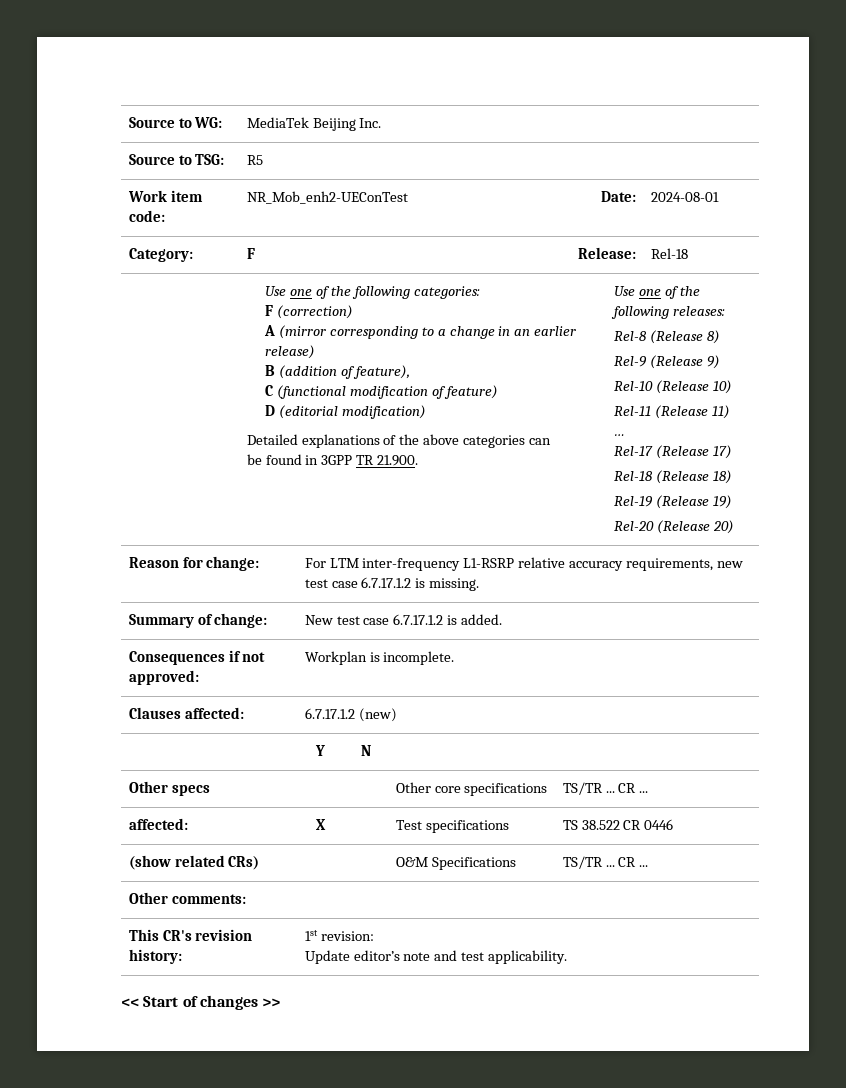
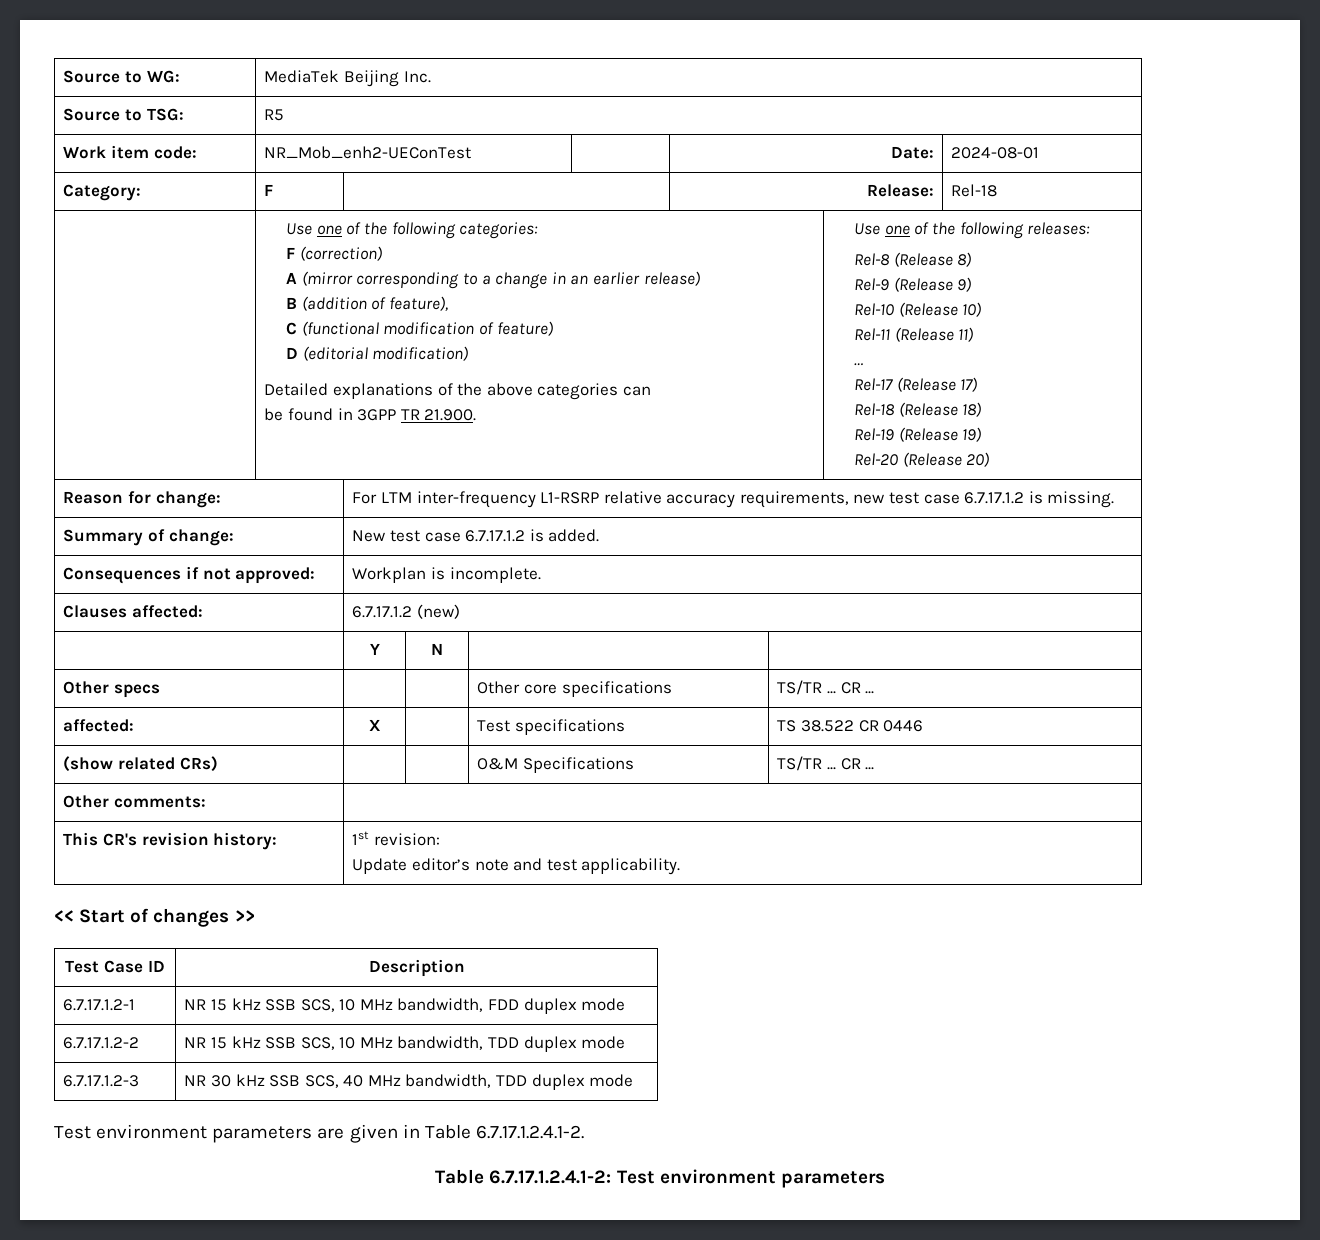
(281, 1002) none -> [65,960,165,973] [368,959,465,977] [63,999,136,1011] [184,998,626,1014] [63,1037,140,1049] [184,1036,626,1052] [63,1075,140,1087] [184,1074,634,1090] [54,1124,584,1143] [435,1169,885,1188] // Test Case ID | Description // 6.7.17.1.2-1 | NR 15 kHz SSB SCS, 10 MHz bandwidth, FDD duplex mode // 6.7.17.1.2-2 | NR 15 kHz SSB SCS, 10 MHz bandwidth, TDD duplex mode // 6.7.17.1.2-3 | NR 30 kHz SSB SCS, 40 MHz bandwidth, TDD duplex mode // Test environment parameters are given in Table 6.7.17.1.2.4.1-2. // Table 6.7.17.1.2.4.1-2: Test environment parameters

